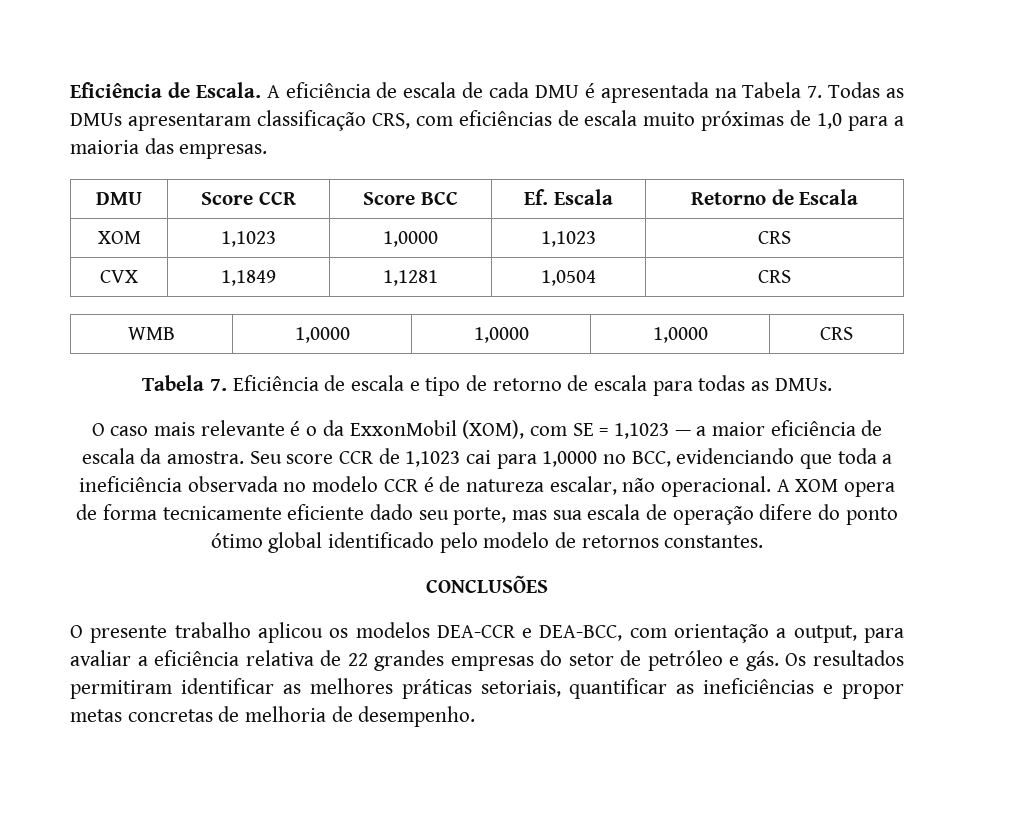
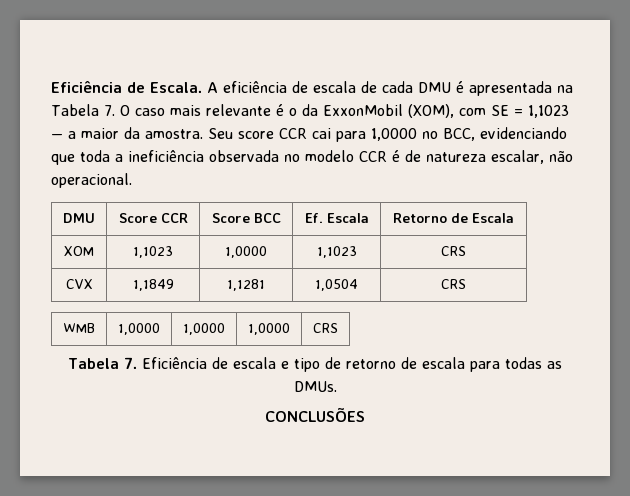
[828,82,904,98] [70,110,904,131] [70,138,268,159] Todas as DMUs apresentaram classificação CRS, com eficiências de escala muito próximas de 1,0 para a maioria das empresas. -> [119,104,569,118] [51,127,567,142] [51,150,573,165] [51,173,132,188] O caso mais relevante é o da ExxonMobil (XOM), com SE = 1,1023 — a maior da amostra. Seu score CCR cai para 1,0000 no BCC, evidenciando que toda a ineficiência observada no modelo CCR é de natureza escalar, não operacional.
[91,420,883,439] [81,448,893,469] [79,476,895,497] [76,504,898,525] [210,532,764,553] [426,575,548,593] [70,622,904,643] [70,650,904,671] [70,678,904,699] [70,706,476,727] O caso mais relevante é o da ExxonMobil (XOM), com SE = 1,1023 — a maior eficiência de escala da amostra. Seu score CCR de 1,1023 cai para 1,0000 no BCC, evidenciando que toda a ineficiência observada no modelo CCR é de natureza escalar, não operacional. A XOM opera de forma tecnicamente eficiente dado seu porte, mas sua escala de operação difere do ponto ótimo global identificado pelo modelo de retornos constantes. // CONCLUSÕES // O presente trabalho aplicou os modelos DEA-CCR e DEA-BCC, com orientação a output, para avaliar a eficiência relativa de 22 grandes empresas do setor de petróleo e gás. Os resultados permitiram identificar as melhores práticas setoriais, quantificar as ineficiências e propor metas concretas de melhoria de desempenho. -> [265,408,365,422] CONCLUSÕES

